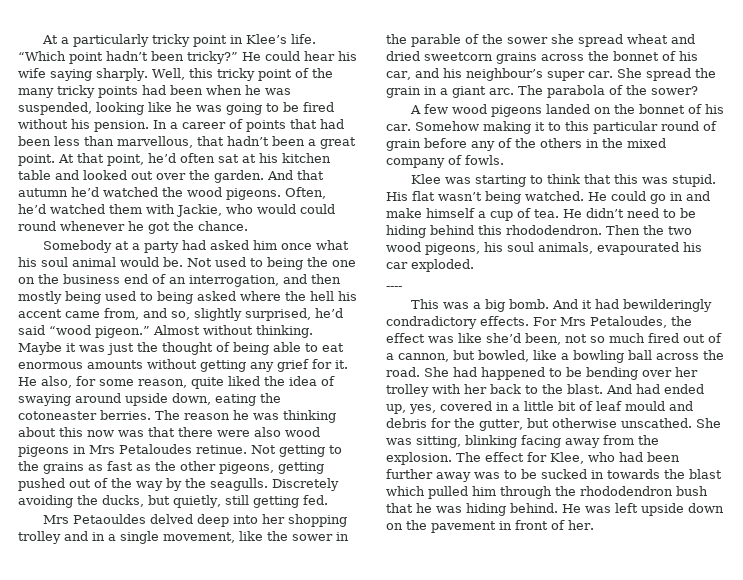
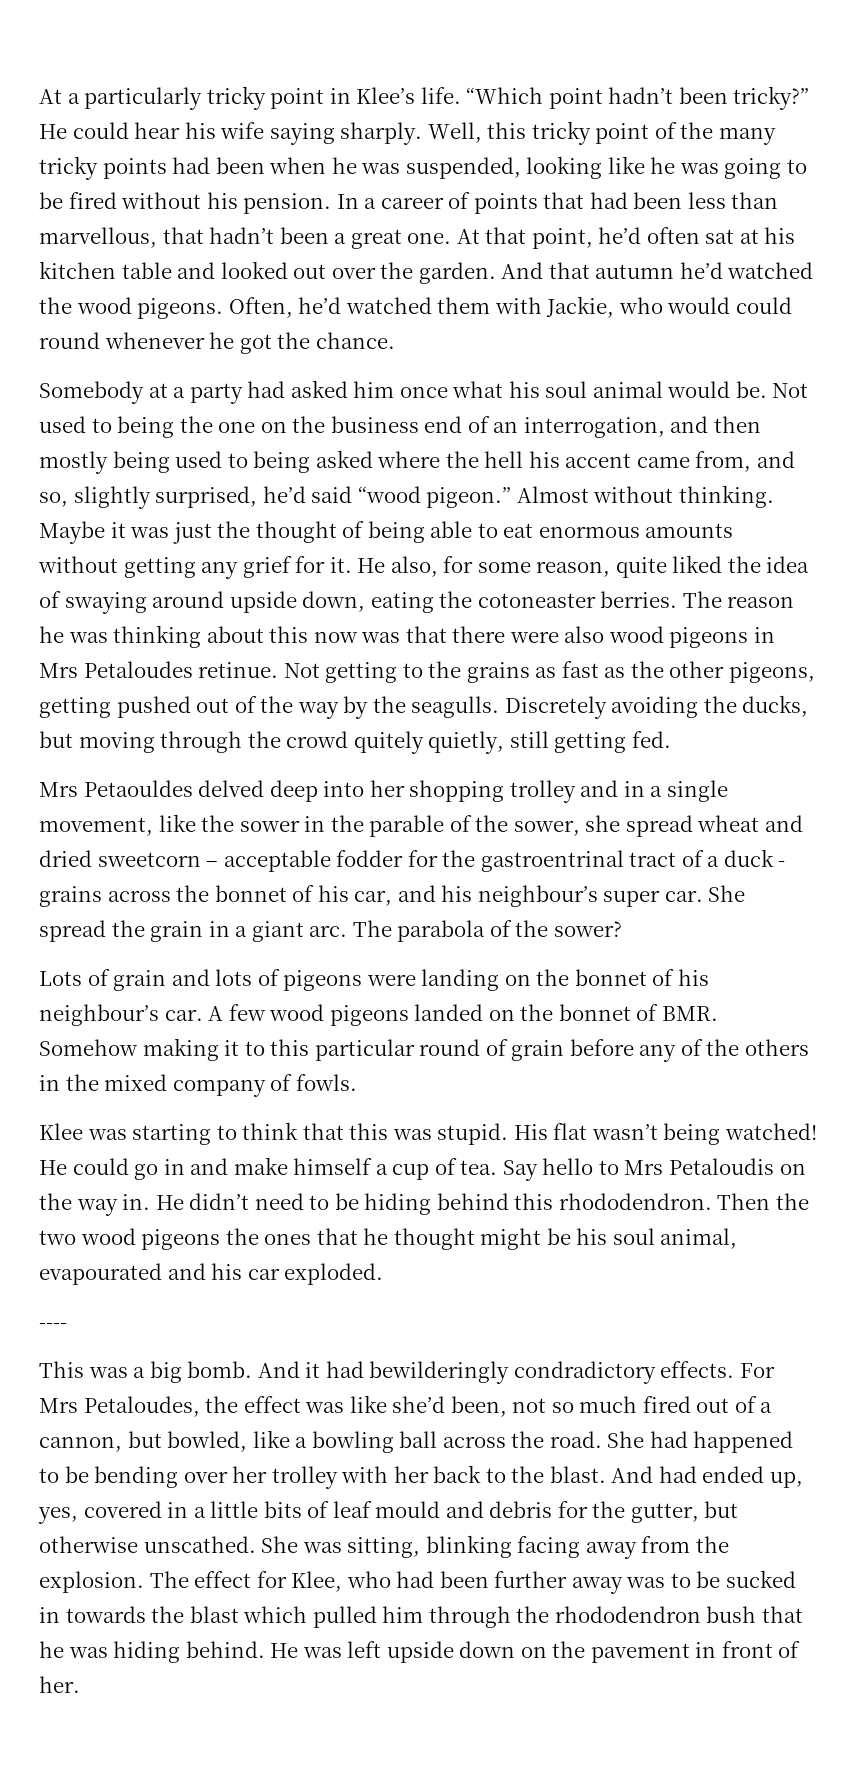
[18,154,55,166] point. -> [407,232,452,244] one.
(170, 500) none -> [78,731,424,754] moving through the crowd quitely
[507,37,548,44] sower -> [513,820,580,836] sower,
(493, 56) none -> [206,849,786,872] – acceptable fodder for the gastroentrinal tract of a duck -
(698, 90) none -> [39,969,709,991] [39,1004,203,1026] Lots of grain and lots of pigeons were landing on the bonnet of his neighbour’s car.
[704,104,724,114] [386,124,411,131] his car. -> [661,1006,718,1021] BMR.
[525,191,584,201] watched. -> [724,1123,817,1140] watched!
(559, 213) none -> [502,1158,806,1181] [39,1193,151,1216] Say hello to Mrs Petaloudis on the way in.
[425,242,679,255] pigeons, his soul animals, evapourated -> [141,1228,738,1250] [39,1263,206,1285] pigeons the ones that he thought might be his soul animal, evapourated and
[558,401,576,411] bit -> [263,1501,302,1518] bits

